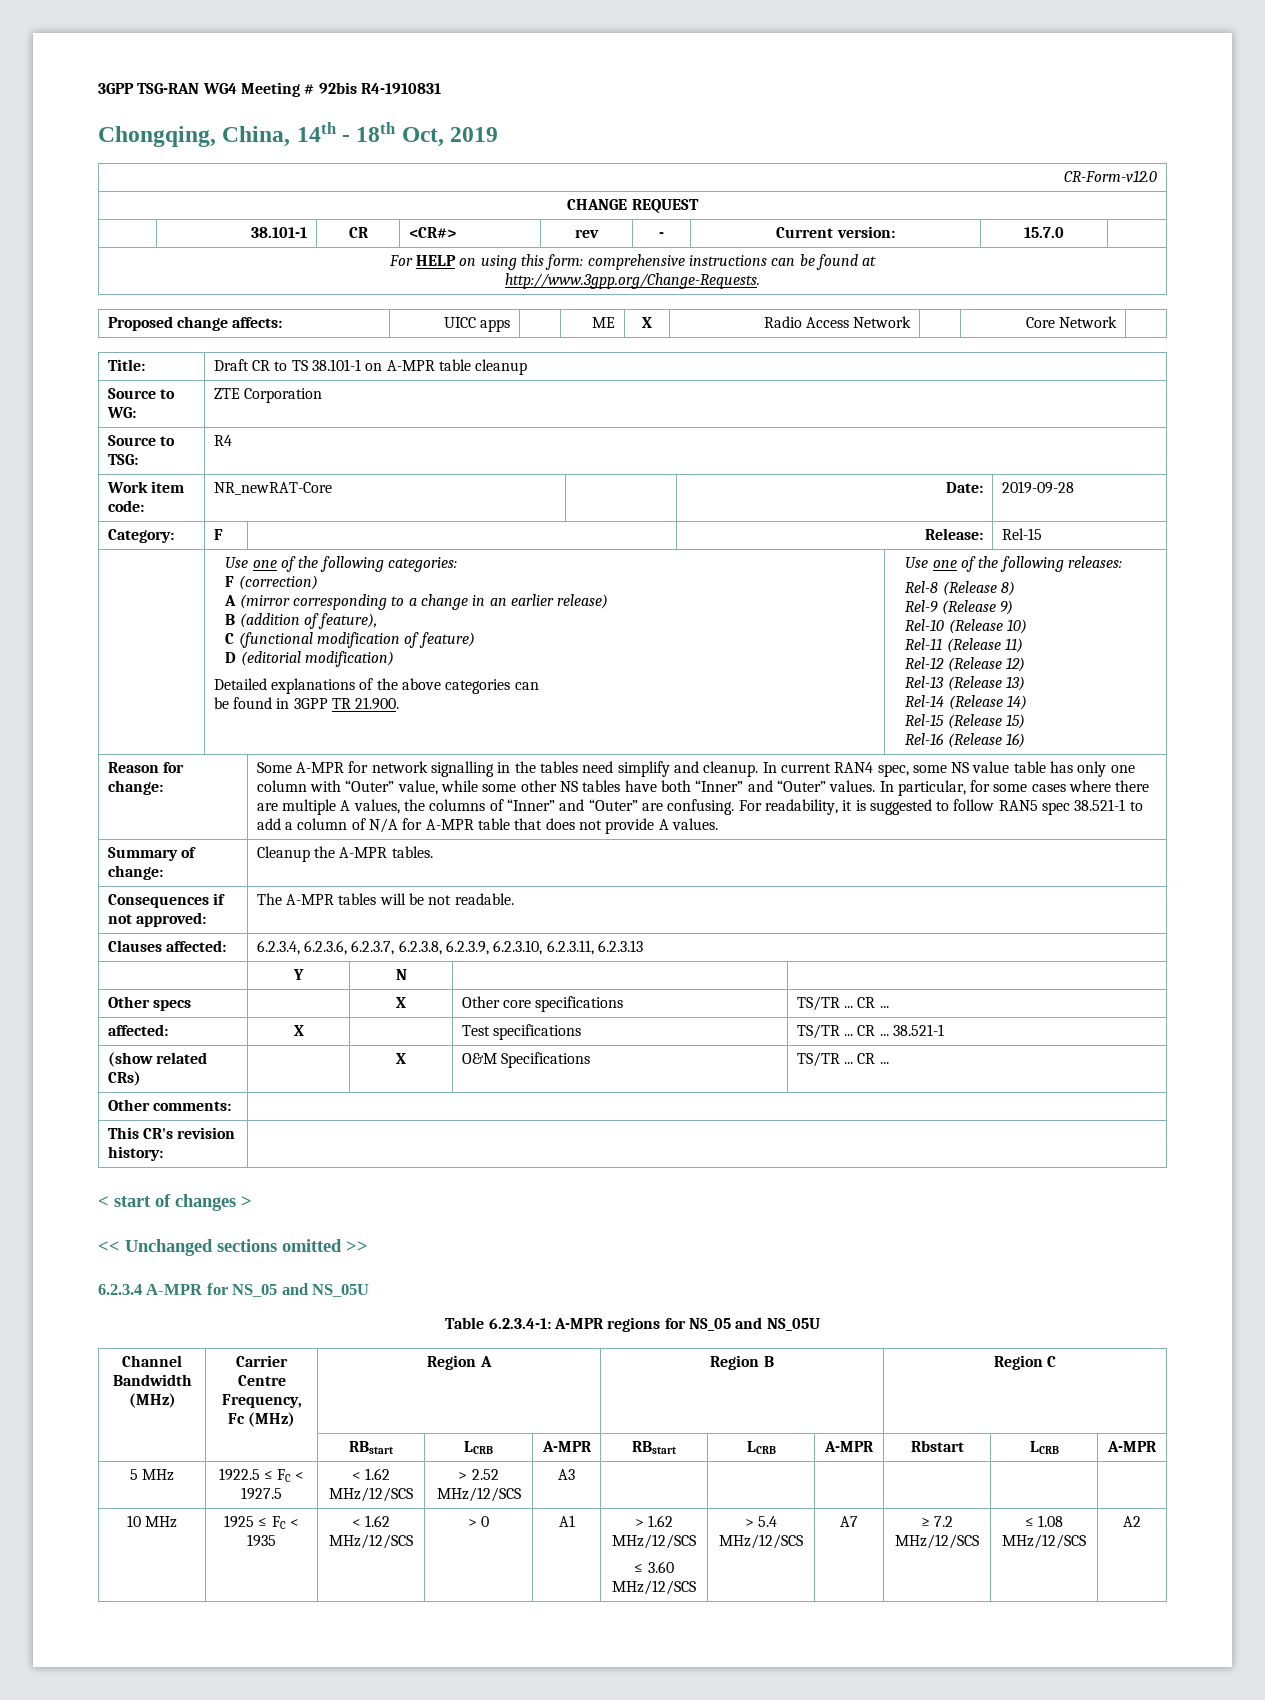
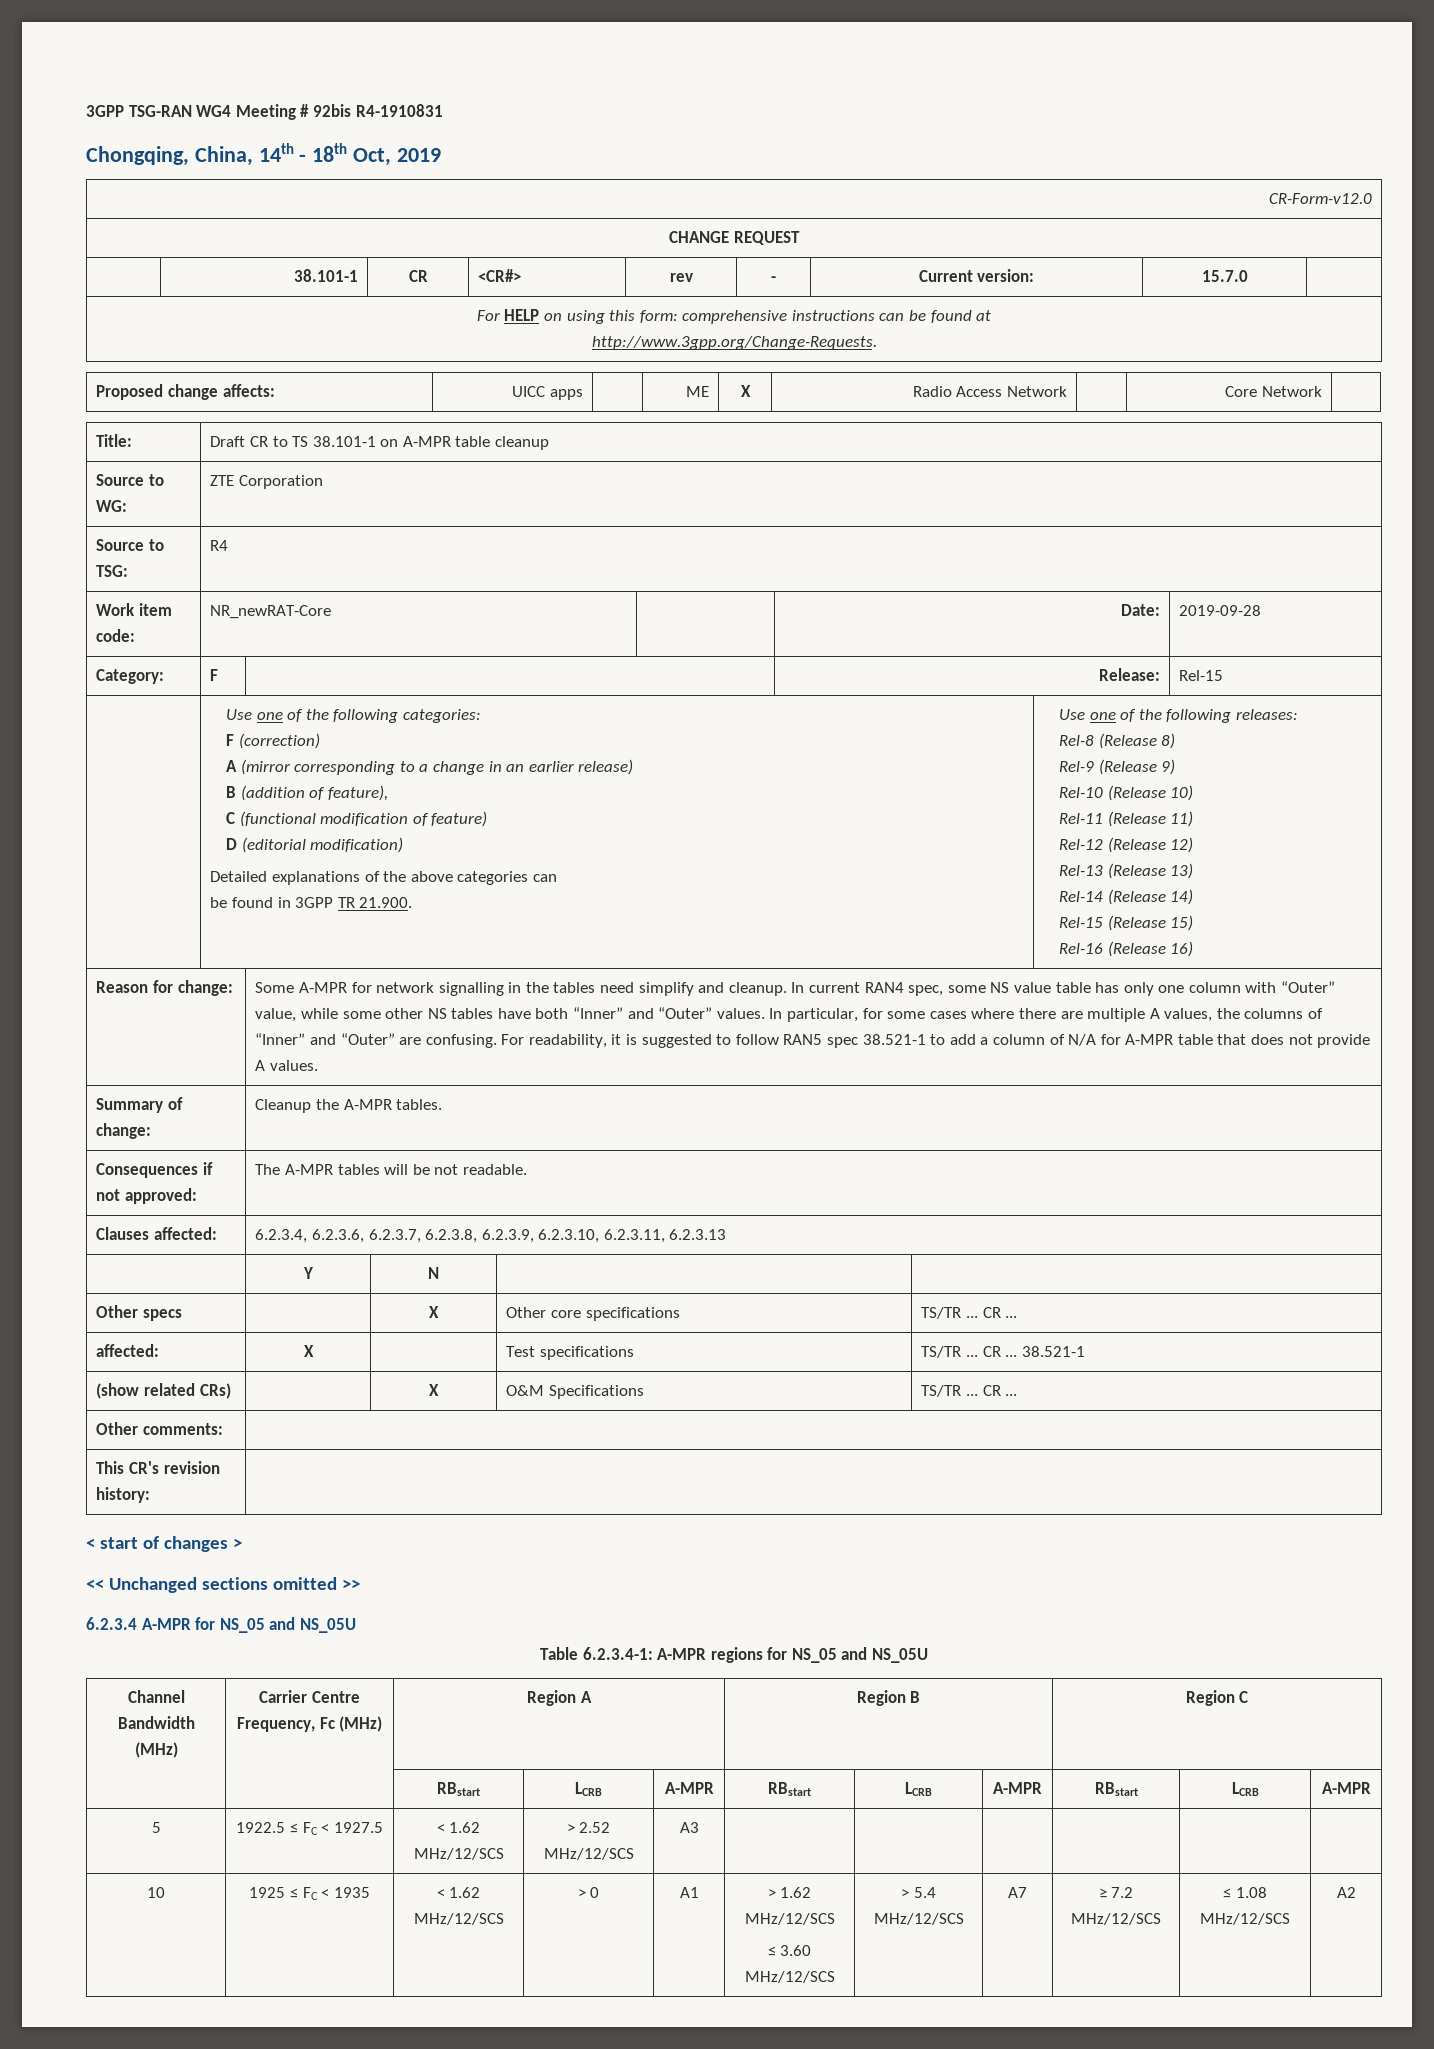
[910,1440,964,1452] Rbstart -> [1094,1782,1138,1796] RBstart
[142,1469,175,1481] MHz -> (161, 1827) none
[145,1516,178,1528] MHz -> (165, 1892) none

